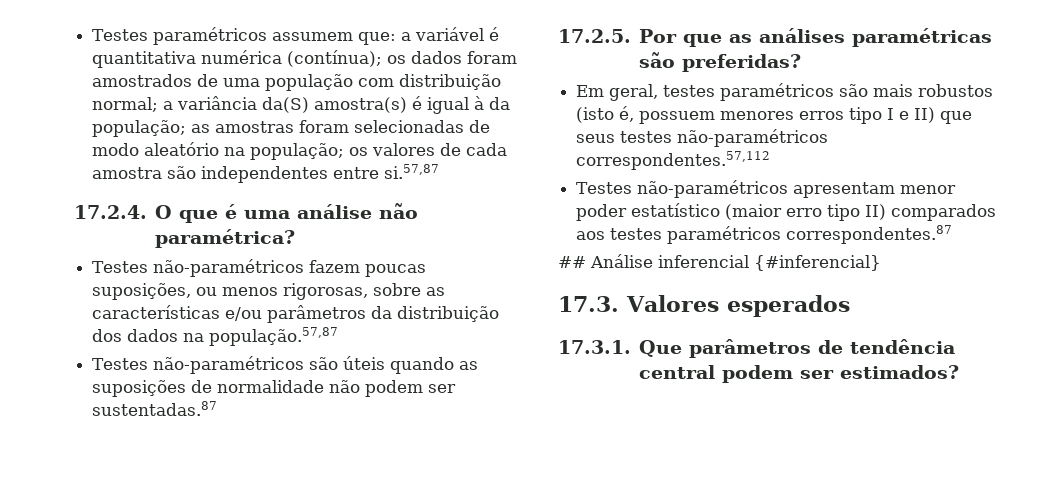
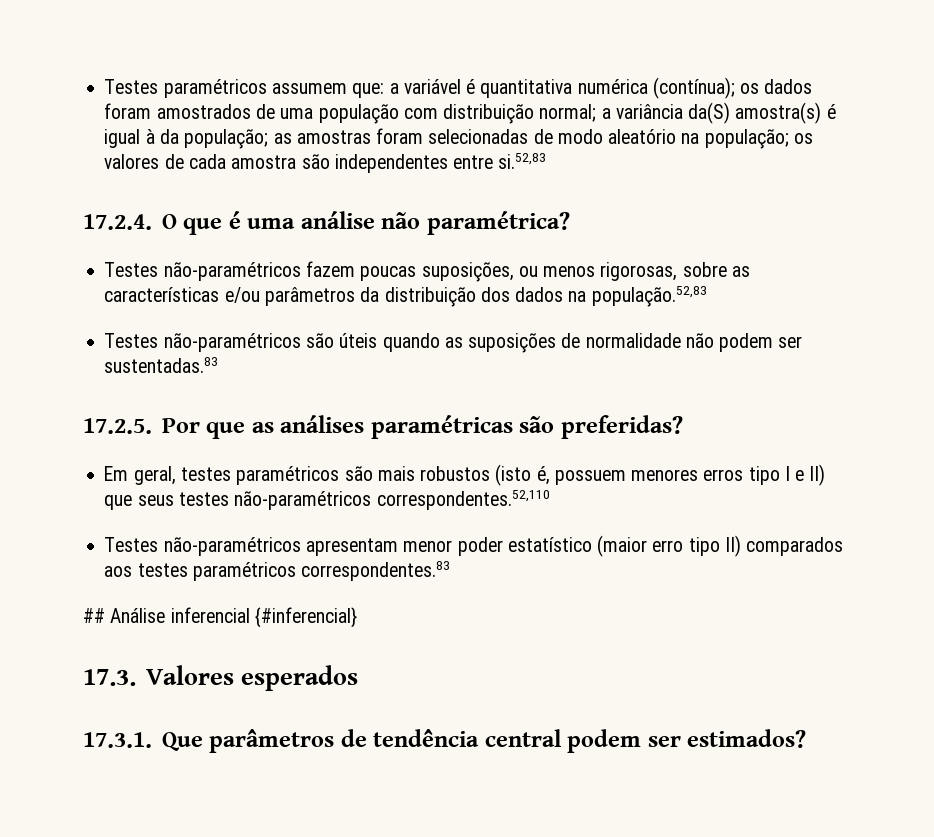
[384,164,440,179] si.57,87 -> [498,153,547,169] si.52,83
[209,327,339,346] população.57,87 -> [591,286,707,307] população.52,83
[92,401,218,416] sustentadas.87 -> [104,357,219,373] sustentadas.83
[576,151,771,170] correspondentes.57,112 -> [376,490,550,510] correspondentes.52,110
[786,225,953,244] correspondentes.87 -> [301,561,451,581] correspondentes.83

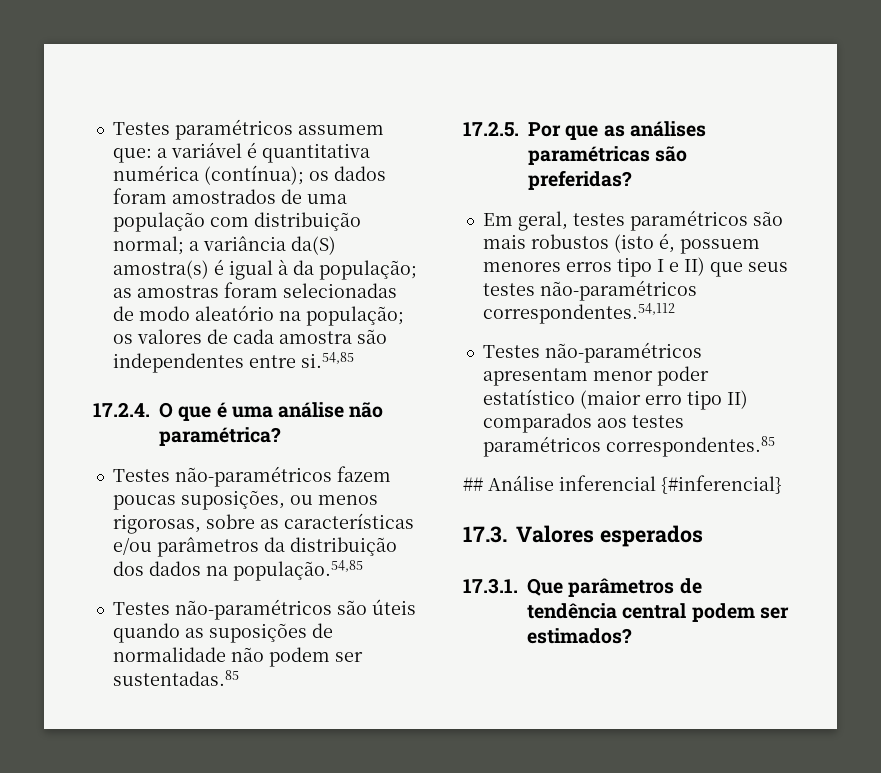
[498,153,547,169] si.52,83 -> [300,352,354,368] si.54,85
[591,286,707,307] população.52,83 -> [232,560,363,581] população.54,85
[104,357,219,373] sustentadas.83 -> [112,670,239,686] sustentadas.85
[376,490,550,510] correspondentes.52,110 -> [482,303,675,324] correspondentes.54,112
[301,561,451,581] correspondentes.83 -> [605,436,775,457] correspondentes.85

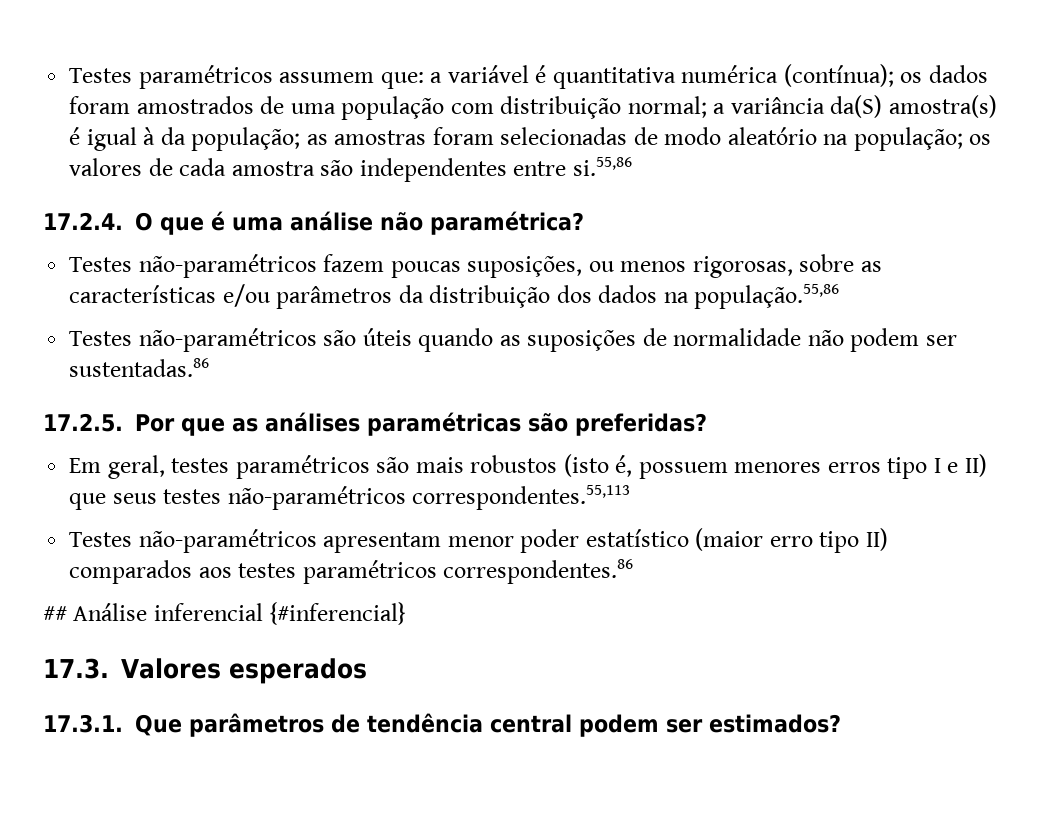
[300,352,354,368] si.54,85 -> [572,157,632,176] si.55,86
[232,560,363,581] população.54,85 -> [694,284,840,309] população.55,86
[112,670,239,686] sustentadas.85 -> [69,358,210,377] sustentadas.86
[482,303,675,324] correspondentes.54,112 -> [412,485,631,510] correspondentes.55,113
[605,436,775,457] correspondentes.85 -> [443,559,634,584] correspondentes.86

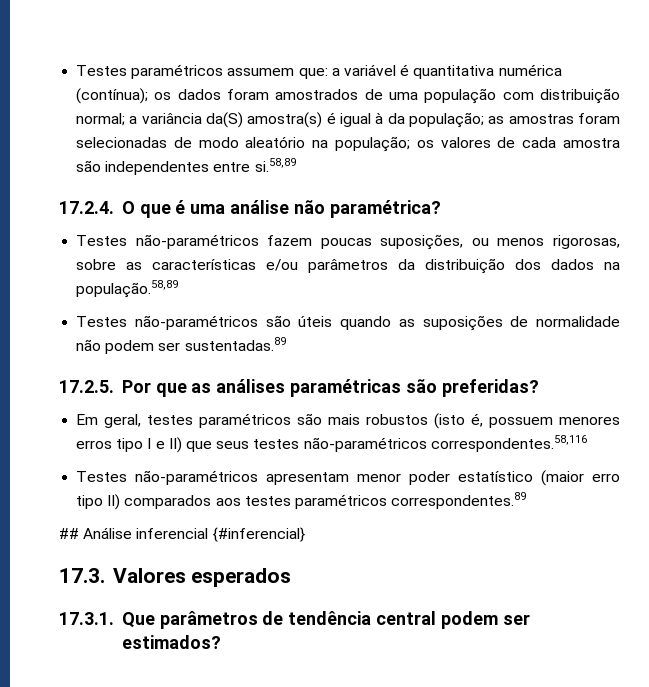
[572,157,632,176] si.55,86 -> [254,158,296,172] si.58,89
[694,284,840,309] população.55,86 -> [76,280,179,298] população.58,89
[69,358,210,377] sustentadas.86 -> [184,337,286,351] sustentadas.89
[412,485,631,510] correspondentes.55,113 -> [430,435,587,452] correspondentes.58,116
[443,559,634,584] correspondentes.86 -> [391,492,527,509] correspondentes.89

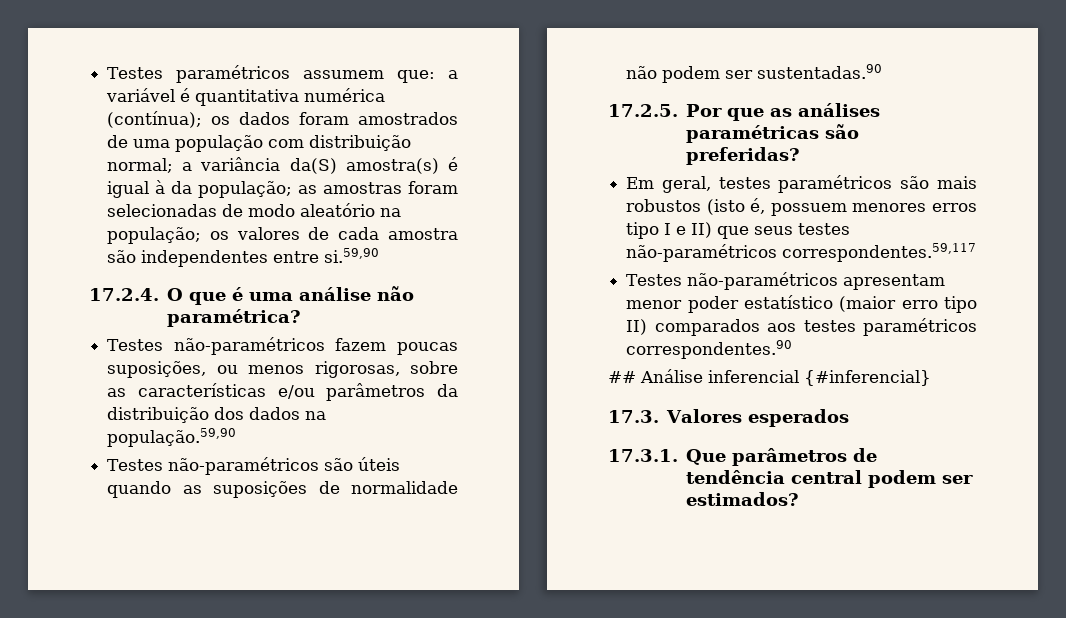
[254,158,296,172] si.58,89 -> [324,248,380,263] si.59,90
[76,280,179,298] população.58,89 -> [107,428,237,447] população.59,90
[184,337,286,351] sustentadas.89 -> [757,64,883,79] sustentadas.90
[430,435,587,452] correspondentes.58,116 -> [782,243,977,262] correspondentes.59,117
[391,492,527,509] correspondentes.89 -> [626,340,793,359] correspondentes.90

